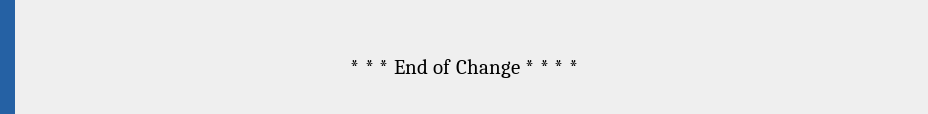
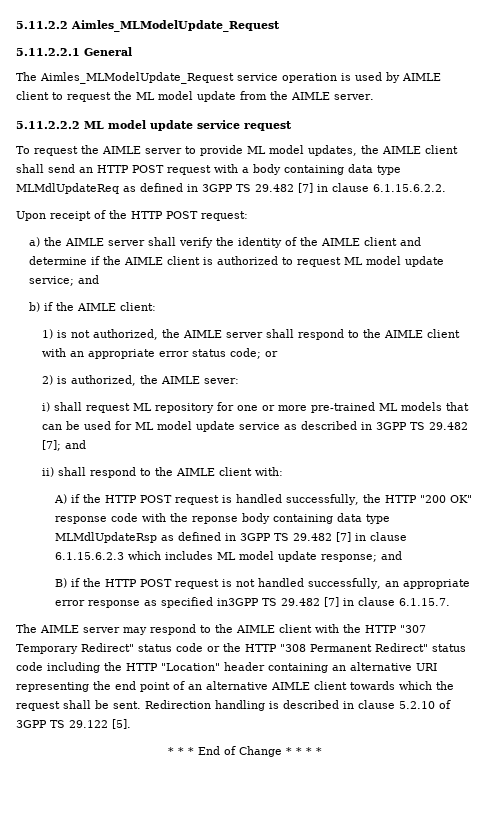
(350, 67) none -> [16,20,280,32] [16,47,132,56] [16,72,441,84] [16,91,374,102] [16,120,292,131] [16,145,458,156] [16,164,401,175] [16,183,446,194] [16,210,248,221] [29,237,422,248] [29,256,445,267] [29,275,100,286] [29,302,157,312] [42,329,461,340] [42,348,279,359] [42,375,240,386] [42,402,470,413] [42,421,469,432] [42,440,87,451] [42,467,284,478] [54,494,473,505] [55,513,391,524] [55,532,408,543] [55,551,403,562] [55,578,471,589] [55,597,451,608] [16,624,426,635] [16,643,466,654] [16,662,437,673] [16,681,454,692] [16,700,451,711] [16,719,131,729] 5.11.2.2 Aimles_MLModelUpdate_Request // 5.11.2.2.1 General // The Aimles_MLModelUpdate_Request service operation is used by AIMLE client to request the ML model update from the AIMLE server. // 5.11.2.2.2 ML model update service request // To request the AIMLE server to provide ML model updates, the AIMLE client shall send an HTTP POST request with a body containing data type MLMdlUpdateReq as defined in 3GPP TS 29.482 [7] in clause 6.1.15.6.2.2. // Upon receipt of the HTTP POST request: // a) the AIMLE server shall verify the identity of the AIMLE client and determine if the AIMLE client is authorized to request ML model update service; and // b) if the AIMLE client: // 1) is not authorized, the AIMLE server shall respond to the AIMLE client with an appropriate error status code; or // 2) is authorized, the AIMLE sever: // i) shall request ML repository for one or more pre-trained ML models that can be used for ML model update service as described in 3GPP TS 29.482 [7]; and // ii) shall respond to the AIMLE client with: // A) if the HTTP POST request is handled successfully, the HTTP "200 OK" response code with the reponse body containing data type MLMdlUpdateRsp as defined in 3GPP TS 29.482 [7] in clause 6.1.15.6.2.3 which includes ML model update response; and // B) if the HTTP POST request is not handled successfully, an appropriate error response as specified in3GPP TS 29.482 [7] in clause 6.1.15.7. // The AIMLE server may respond to the AIMLE client with the HTTP "307 Temporary Redirect" status code or the HTTP "308 Permanent Redirect" status code including the HTTP "Location" header containing an alternative URI representing the end point of an alternative AIMLE client towards which the request shall be sent. Redirection handling is described in clause 5.2.10 of 3GPP TS 29.122 [5]. //

